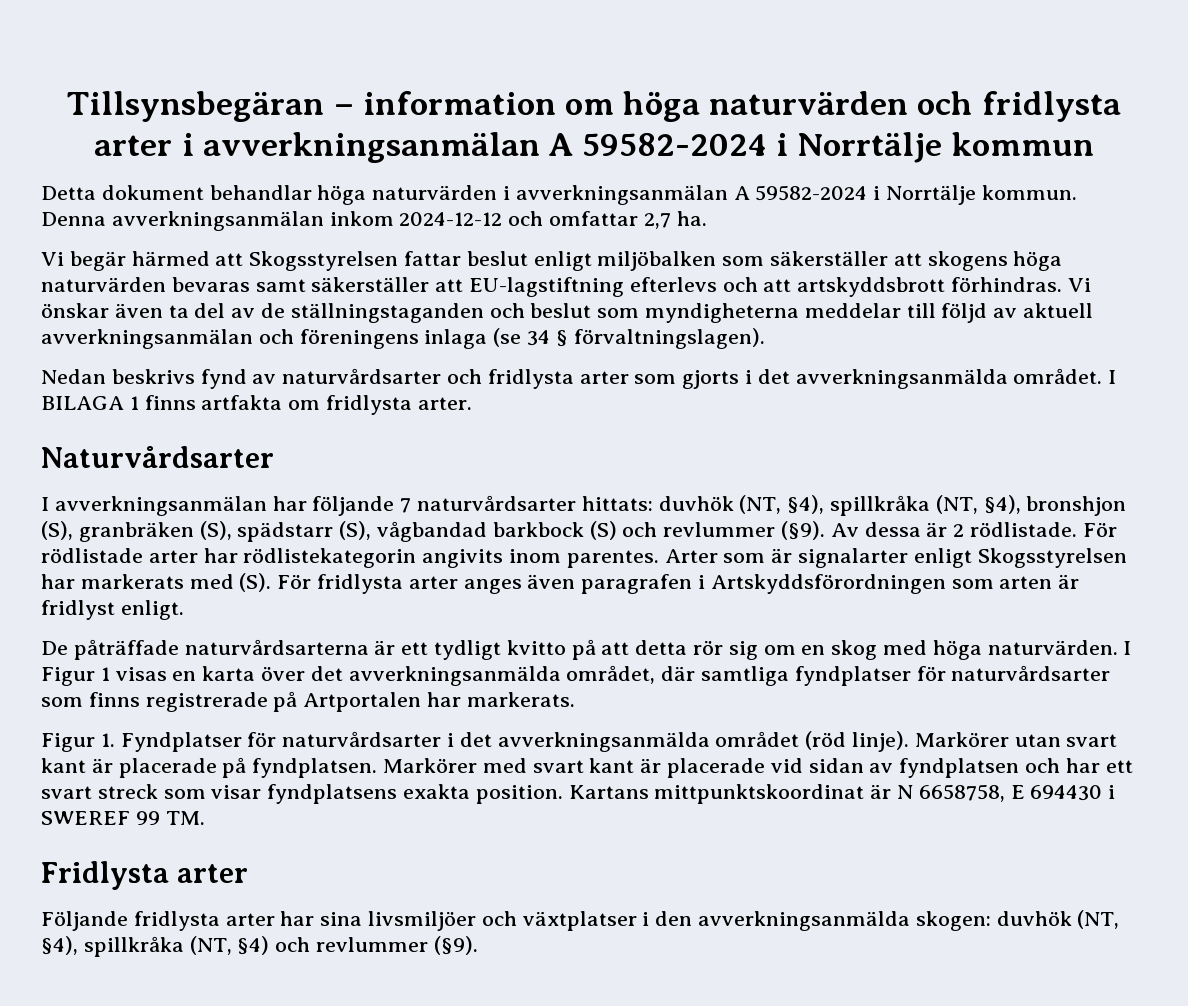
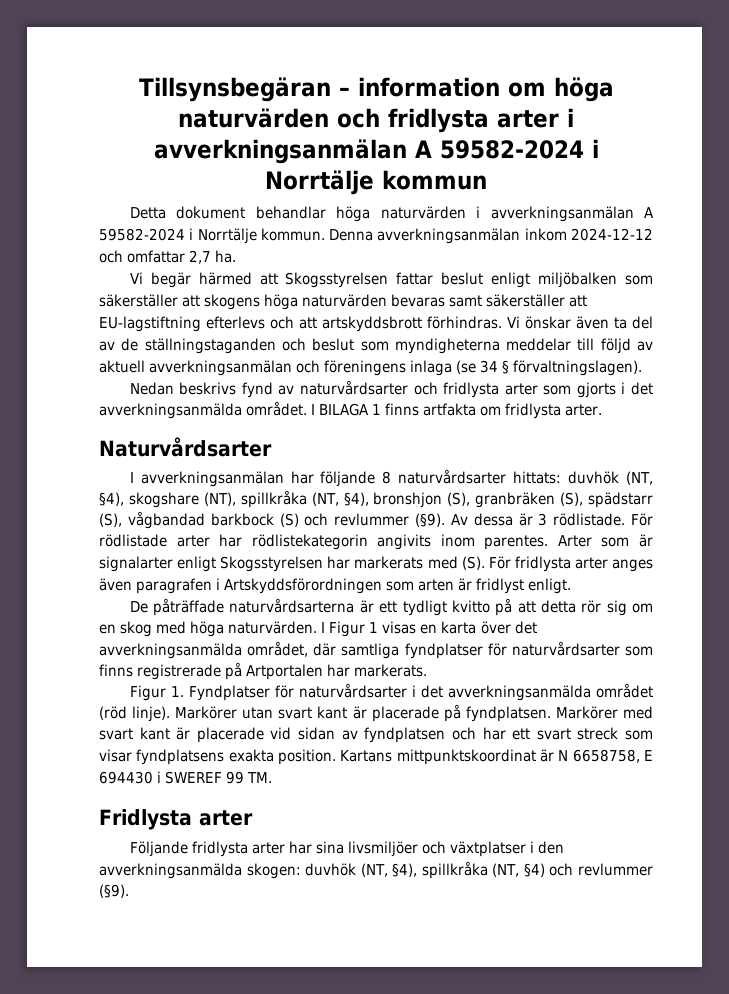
[400,498,412,513] 7 -> [382,471,392,484] 8
(825, 504) none -> [128,492,236,508] skogshare (NT),
[953,524,965,537] 2 -> [538,513,548,526] 3

